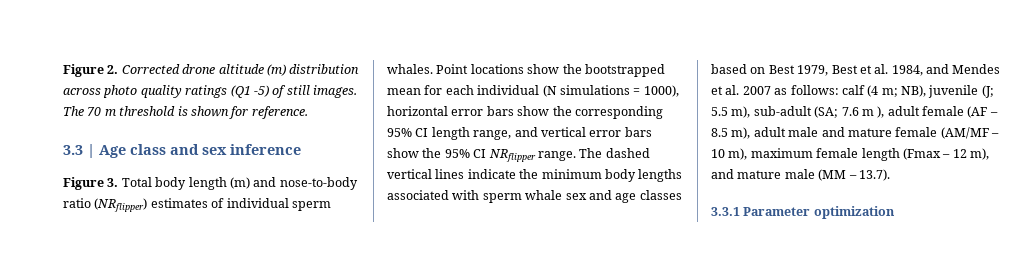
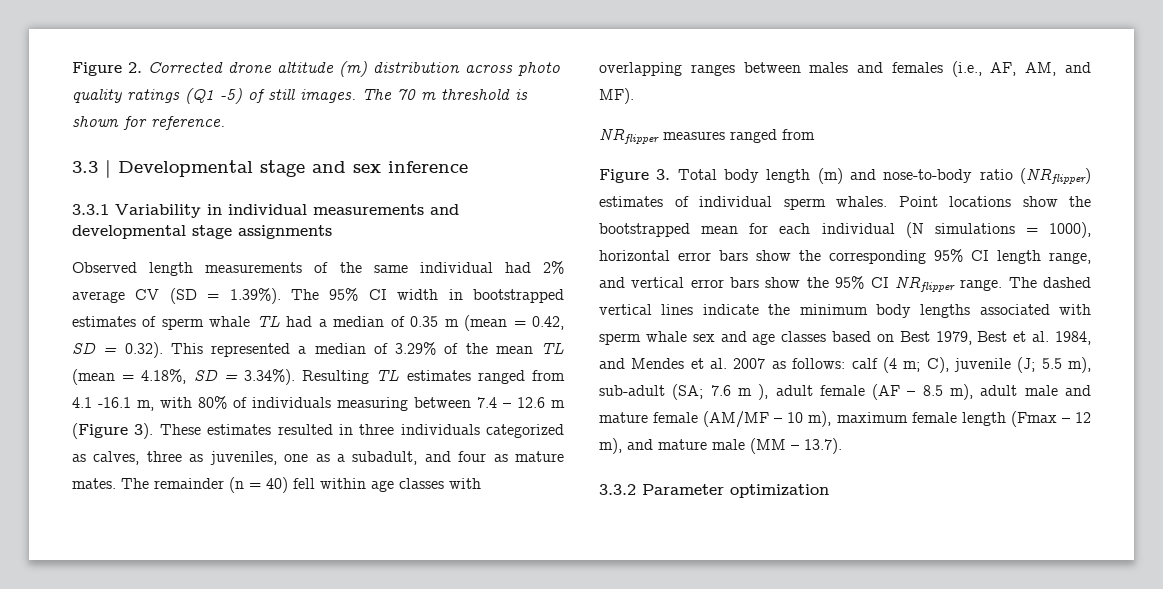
[99,144,166,158] Age class -> [118,160,305,177] Developmental stage
(301, 149) none -> [72,204,459,218] [72,225,332,239] [72,261,564,276] [72,288,564,304] [72,315,564,331] [72,342,564,358] [72,369,565,385] [72,396,565,411] [72,423,564,439] [72,451,565,465] [72,477,481,493] [599,61,1091,77] [599,88,634,104] [599,128,815,144] // 3.3.1 Variability in individual measurements and developmental stage assignments // Observed length measurements of the same individual had 2% average CV (SD = 1.39%). The 95% CI width in bootstrapped estimates of sperm whale TL had a median of 0.35 m (mean = 0.42, SD = 0.32). This represented a median of 3.29% of the mean TL (mean = 4.18%, SD = 3.34%). Resulting TL estimates ranged from 4.1 -16.1 m, with 80% of individuals measuring between 7.4 – 12.6 m (Figure 3). These estimates resulted in three individuals categorized as calves, three as juveniles, one as a subadult, and four as mature mates. The remainder (n = 40) fell within age classes with overlapping ranges between males and females (i.e., AF, AM, and MF). // NRflipper measures ranged from
[901,85,926,97] NB), -> [926,357,949,373] C),
[711,207,740,216] 3.3.1 -> [599,484,636,495] 3.3.2

